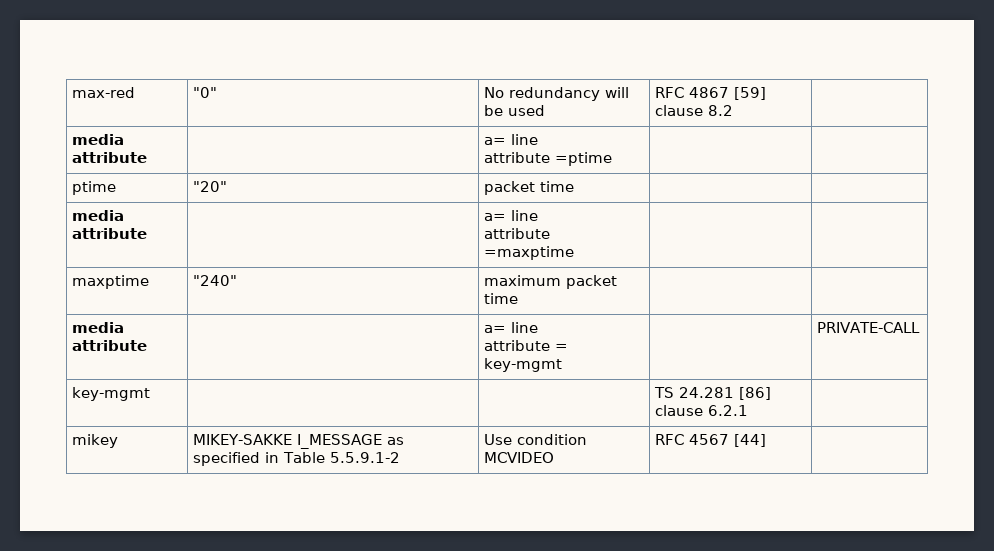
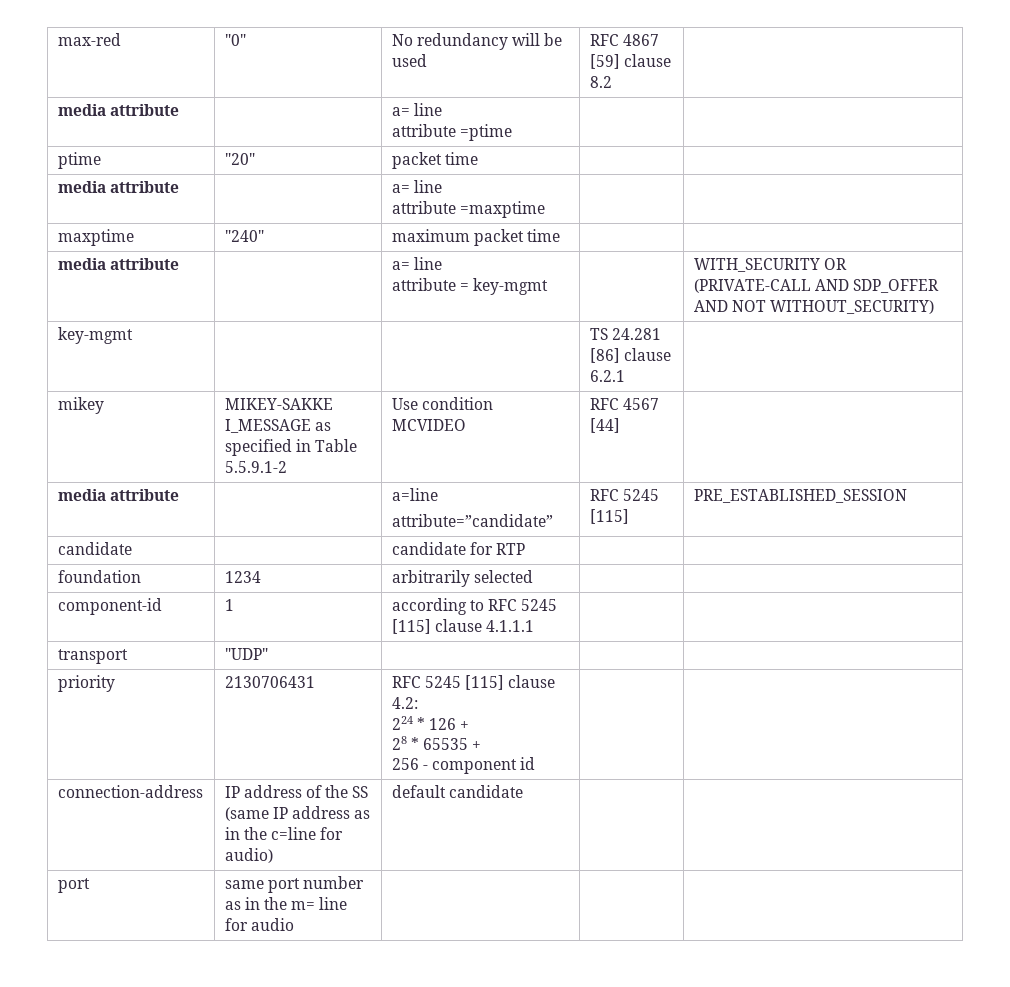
[817,322,921,333] PRIVATE-CALL -> [693,258,847,272] [693,279,939,293] [693,300,934,314] WITH_SECURITY OR (PRIVATE-CALL AND SDP_OFFER AND NOT WITHOUT_SECURITY)
(767, 440) none -> [57,489,179,501] [391,488,438,501] [391,514,553,527] [589,489,659,501] [589,509,629,524] [693,489,907,503] [57,542,132,555] [391,542,525,555] [57,570,141,583] [224,571,261,583] [391,570,533,587] [57,598,162,615] [224,599,234,611] [391,598,558,615] [391,619,534,634] [57,649,128,664] [224,648,268,660] [57,675,115,692] [224,676,315,688] [391,675,556,690] [391,697,418,709] [391,716,470,730] [391,736,482,750] [391,757,536,774] [57,785,203,798] [224,785,369,798] [224,806,371,821] [224,827,344,840] [224,848,273,863] [391,785,523,798] [57,878,90,893] [224,876,364,893] [224,897,348,910] [224,918,294,931] // media attribute | | a=line // attribute=”candidate” | RFC 5245 [115] | PRE_ESTABLISHED_SESSION // candidate | | candidate for RTP | | // foundation | 1234 | arbitrarily selected | | // component-id | 1 | according to RFC 5245 [115] clause 4.1.1.1 | | // transport | "UDP" | | | // priority | 2130706431 | RFC 5245 [115] clause 4.2: // 224 * 126 + // 28 * 65535 + // 256 - component id | | // connection-address | IP address of the SS (same IP address as in the c=line for audio) | default candidate | | // port | same port number as in the m= line for audio | | |

